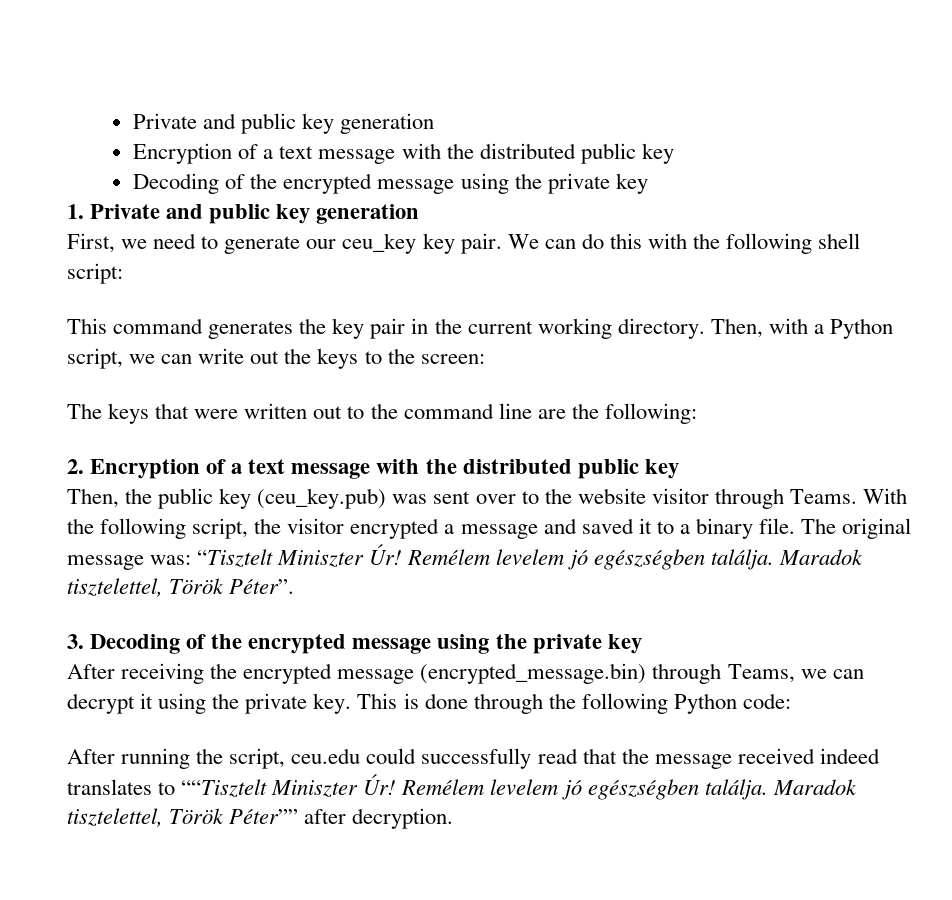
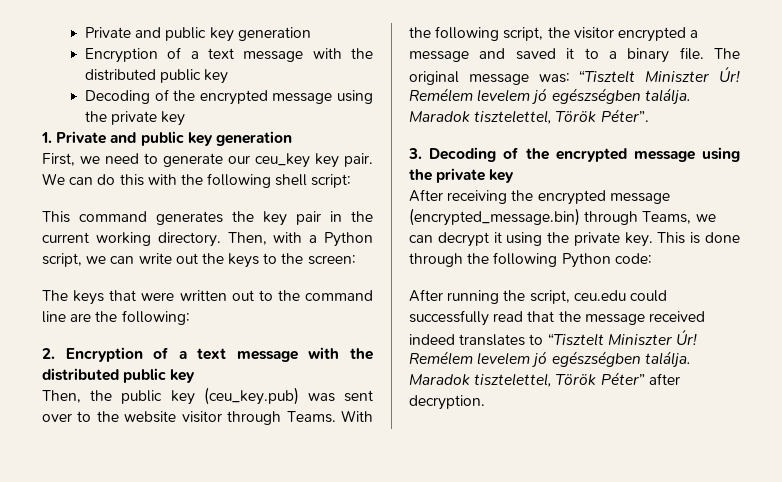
[181,779,268,797] ““Tisztelt -> [547,333,604,346] “Tisztelt
[229,809,299,824] Péter”” -> [600,372,645,385] Péter”

